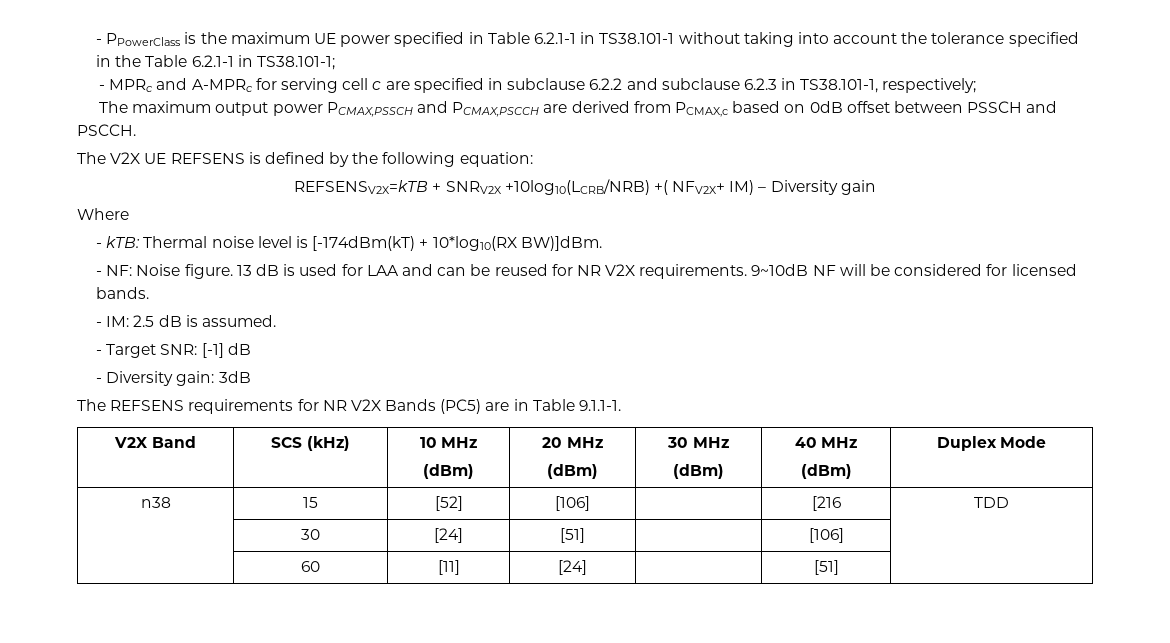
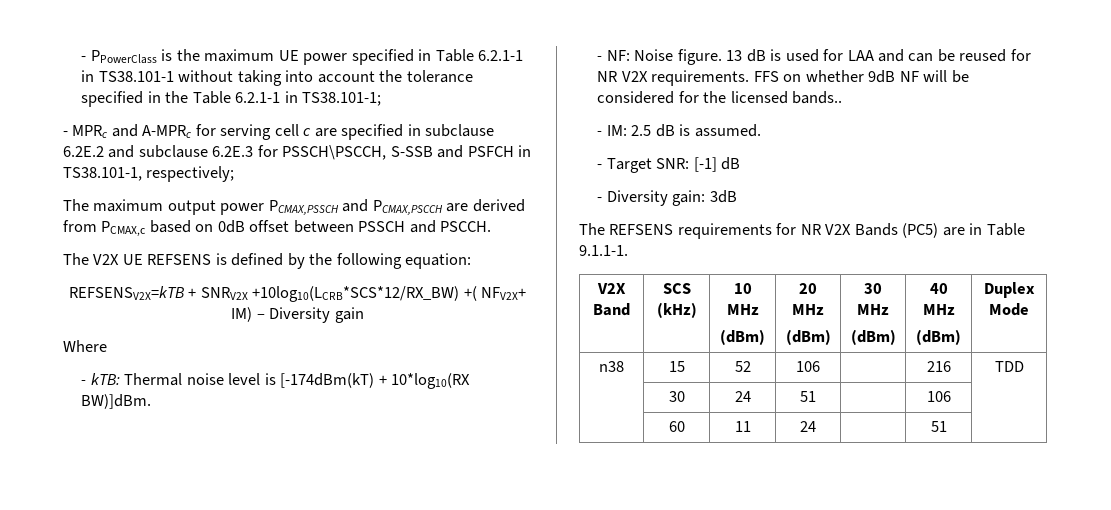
[589,78,623,90] 6.2.2 -> [63,146,104,157] 6.2E.2
[743,78,777,90] 6.2.3 -> [212,145,514,160] 6.2E.3 for PSSCH\PSCCH, S-SSB and PSFCH
[504,179,650,195] +10log10(LCRB/NRB) -> [252,286,460,302] +10log10(LCRB*SCS*12/RX_BW)
[751,264,809,276] 9~10dB -> [753,70,896,83] FFS on whether 9dB
[1011,264,1077,276] [96,287,150,299] licensed bands. -> [703,91,843,104] the licensed bands..
[434,496,463,511] [555,496,590,511] [811,496,841,511] [52] | [106] | | [216 -> [734,361,751,372] [796,361,820,372] [926,361,951,372] 52 | 106 | | 216
[434,528,463,543] [560,528,585,543] [808,528,844,543] [301,561,320,572] [437,560,460,575] [558,560,587,575] [813,560,839,575] [24] | [51] | | [106] | // | 60 | [11] | [24] | | [51] -> [734,391,751,402] [800,391,816,402] [926,391,951,402] [668,421,685,432] [734,421,751,432] [800,421,816,432] [930,421,947,432] 24 | 51 | | 106 | // | 60 | 11 | 24 | | 51

